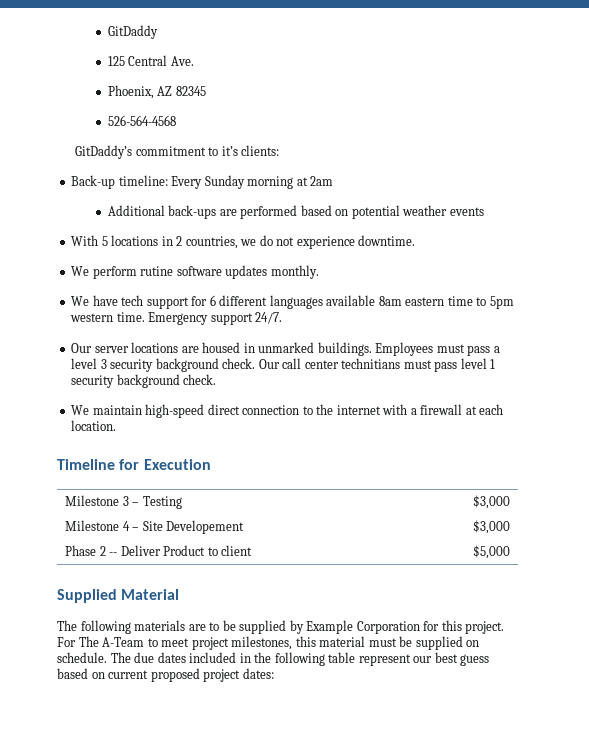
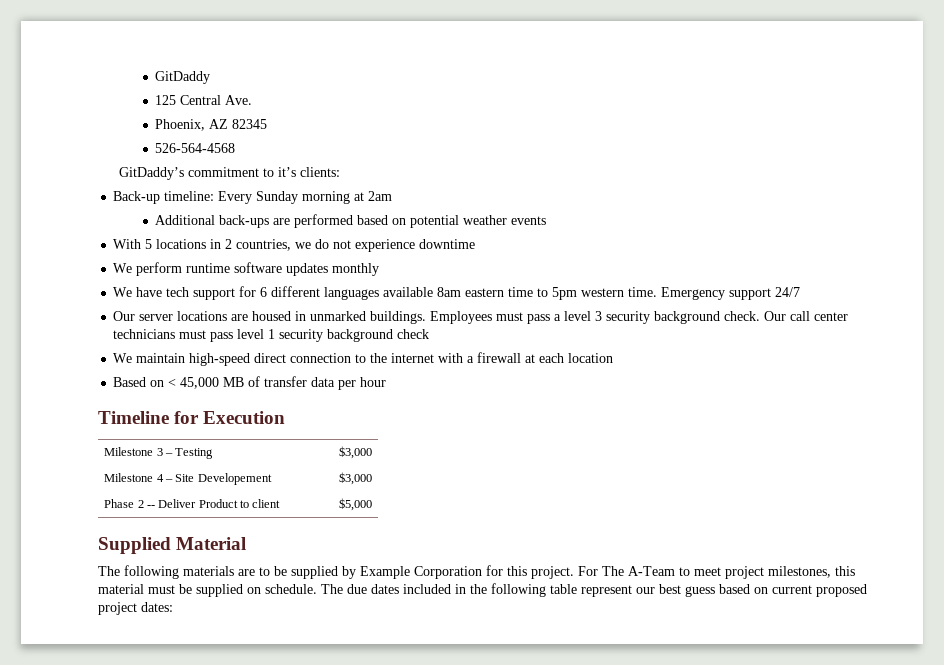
[358,235,416,246] downtime. -> [419,239,476,249] downtime
[140,266,174,276] rutine -> [186,263,231,273] runtime
[270,265,319,279] monthly. -> [332,263,380,276] monthly
[255,312,283,324] 24/7. -> [775,287,801,297] 24/7
[341,358,401,369] technitians -> [113,329,176,339] technicians
[183,374,217,385] check. -> [397,329,430,339] check
[71,420,117,431] location. -> [568,353,614,363] [113,376,387,390] location // Based on < 45,000 MB of transfer data per hour

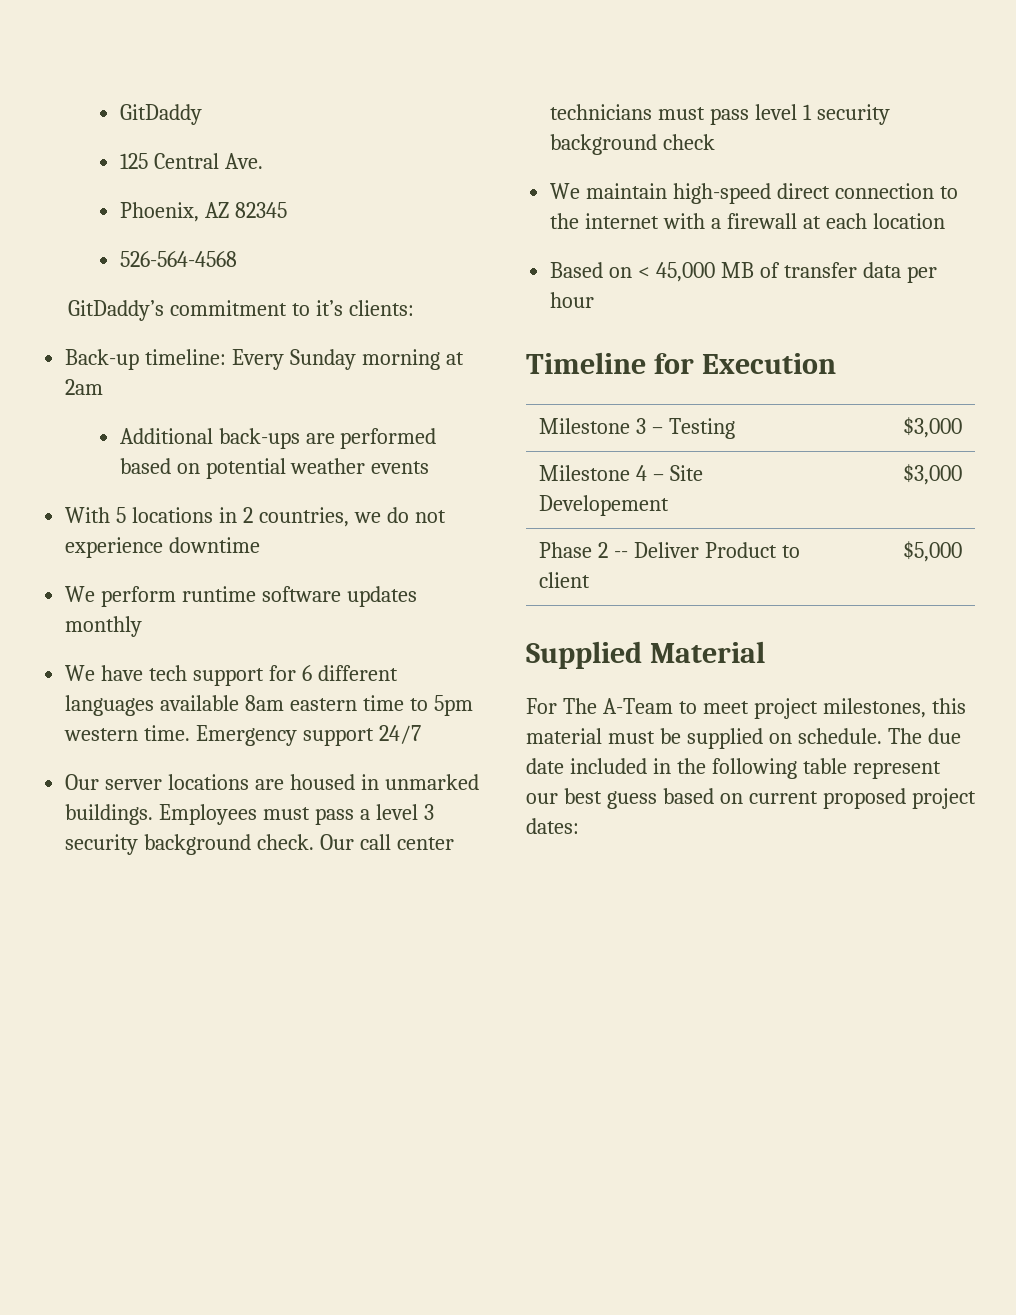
[98,565,574,579] The following materials are to be supplied by Example Corporation for this project. -> (765, 652) none
[371,584,399,594] dates -> [526,758,564,774] date

